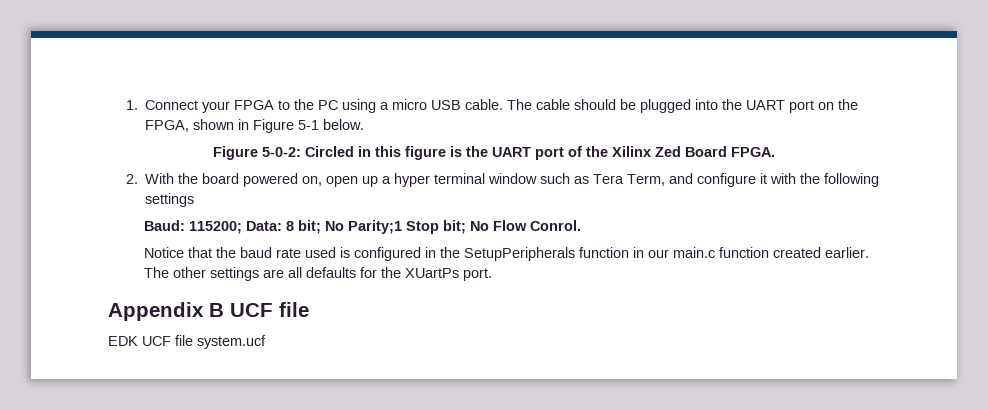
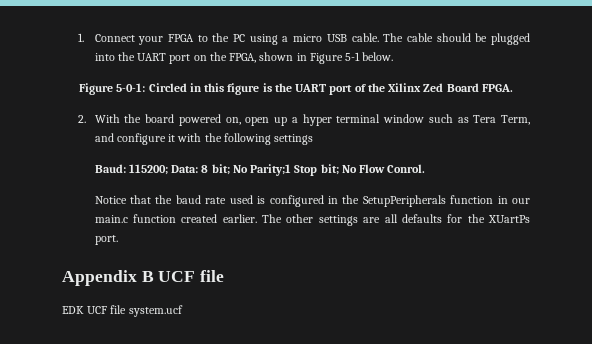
[262,147,301,157] 5-0-2: -> [116,83,146,92] 5-0-1:

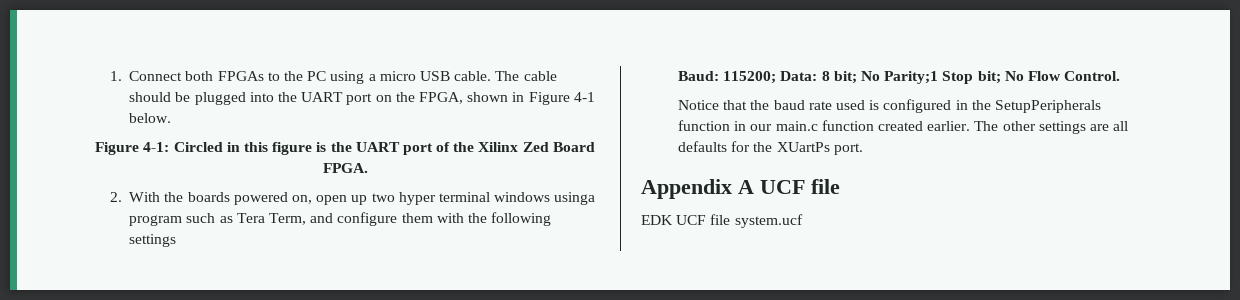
[138,34,195,45] your FPGA -> [185,71,264,81] both FPGAs
[345,52,361,61] 5-1 -> [573,92,595,102] 4-1
[116,83,146,92] 5-0-1: -> [143,142,170,152] 4-1:
[145,114,175,123] board -> [187,192,230,202] boards
[291,117,298,123] a -> [371,193,395,202] two
[383,114,425,123] window -> [494,192,596,205] [129,215,183,226] windows usinga program
[168,134,176,142] it -> [401,213,433,223] them
[387,164,426,173] Conrol. -> [1064,71,1121,81] Control.
[141,271,154,282] B -> [738,180,754,194] A

